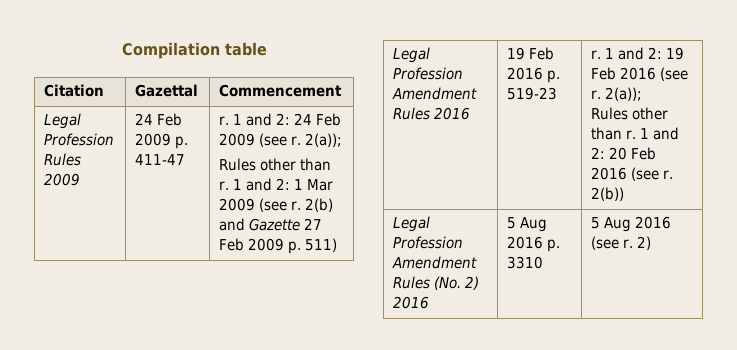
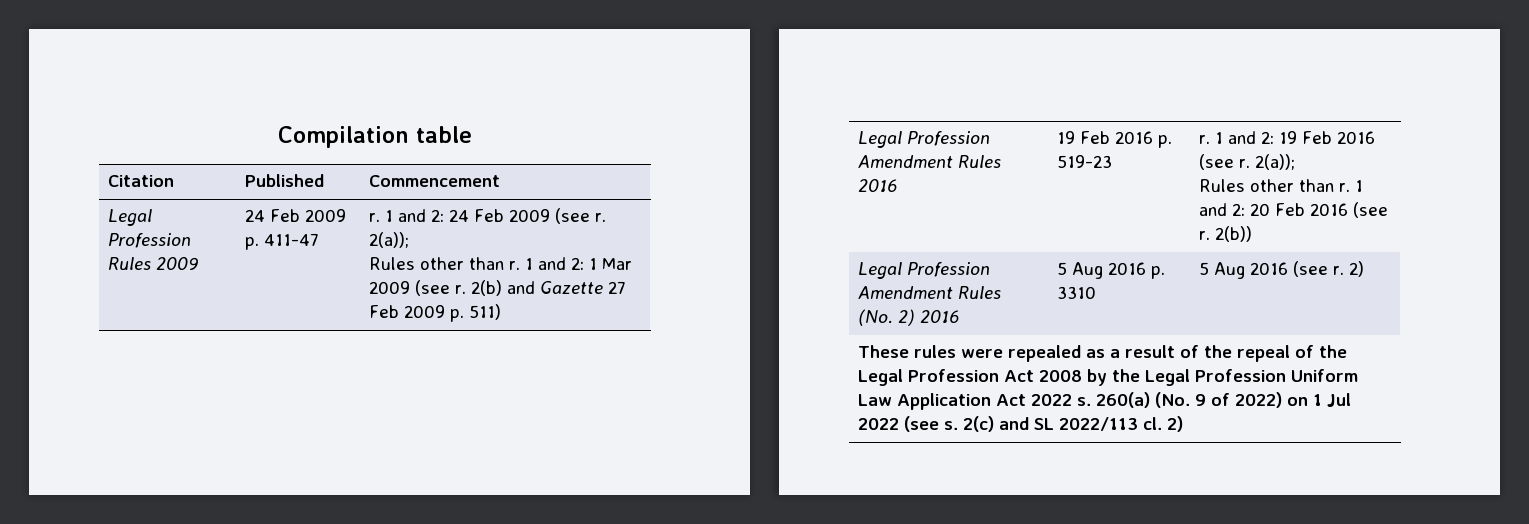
[134,84,198,97] Gazettal -> [245,174,325,187] Published
(651, 243) none -> [858,345,1348,362] [858,369,1359,386] [858,392,1352,410] [858,416,1184,432] // These rules were repealed as a result of the repeal of the Legal Profession Act 2008 by the Legal Profession Uniform Law Application Act 2022 s. 260(a) (No. 9 of 2022) on 1 Jul 2022 (see s. 2(c) and SL 2022/113 cl. 2)

